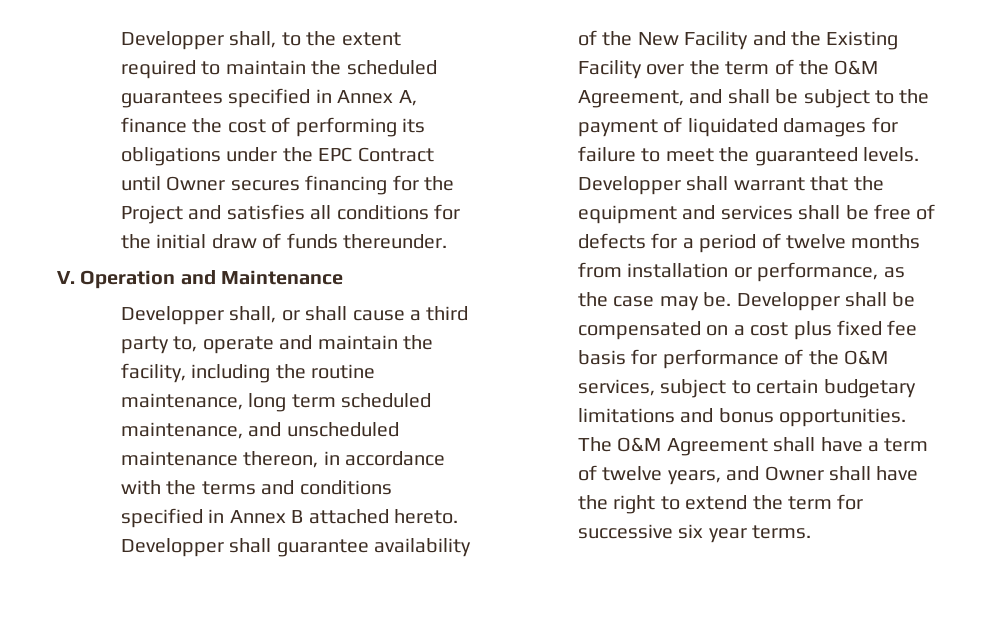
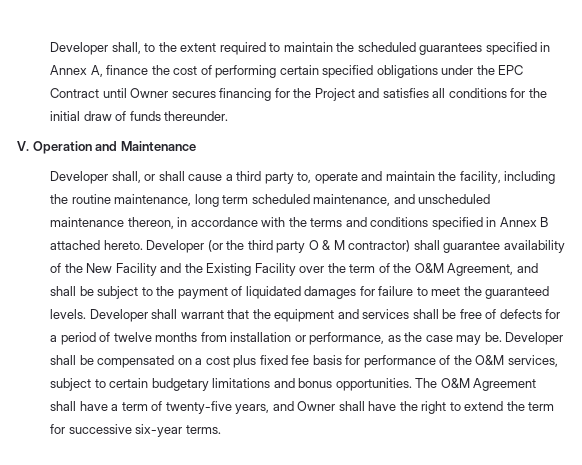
[121,31,225,50] Developper -> [50,42,109,55] Developer
[402,118,426,133] its -> [279,65,374,78] certain specified
[121,306,225,325] Developper -> [50,171,109,184] Developer
[121,538,225,557] Developper -> [146,240,411,253] Developer (or the third party O & M contractor)
[578,176,682,195] Developper -> [89,309,148,322] Developer
[736,292,840,311] Developper -> [505,332,564,345] Developer
[602,466,663,481] twelve -> [165,401,232,414] twenty-five
[678,524,747,543] six year -> [135,424,183,437] six-year

